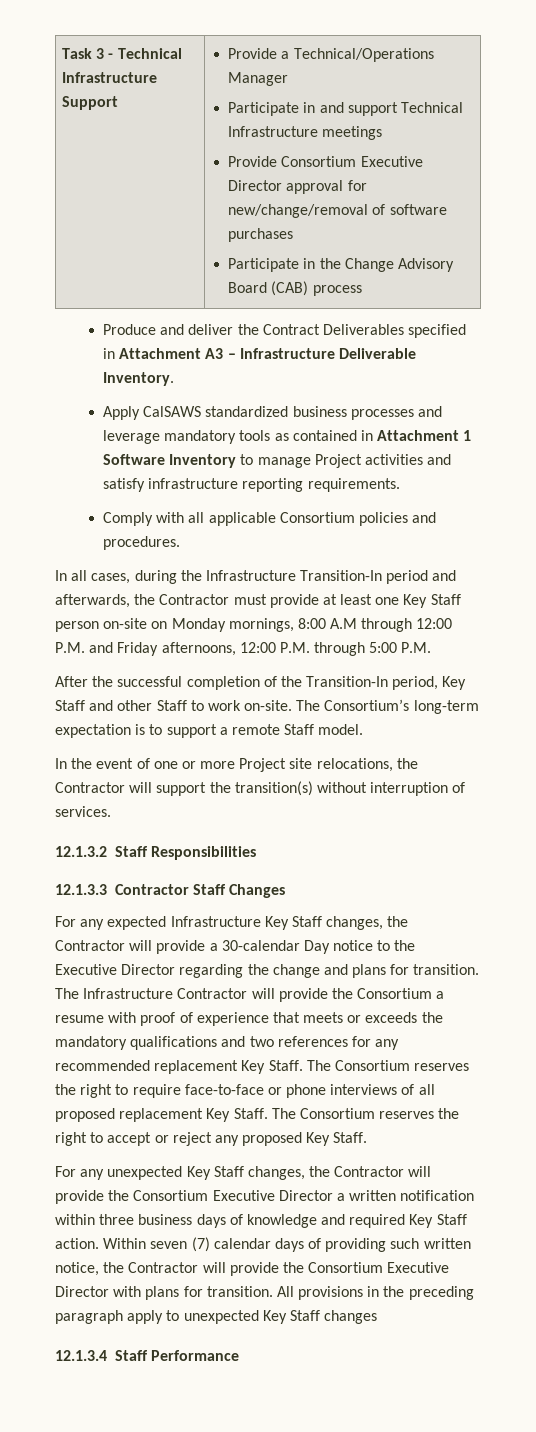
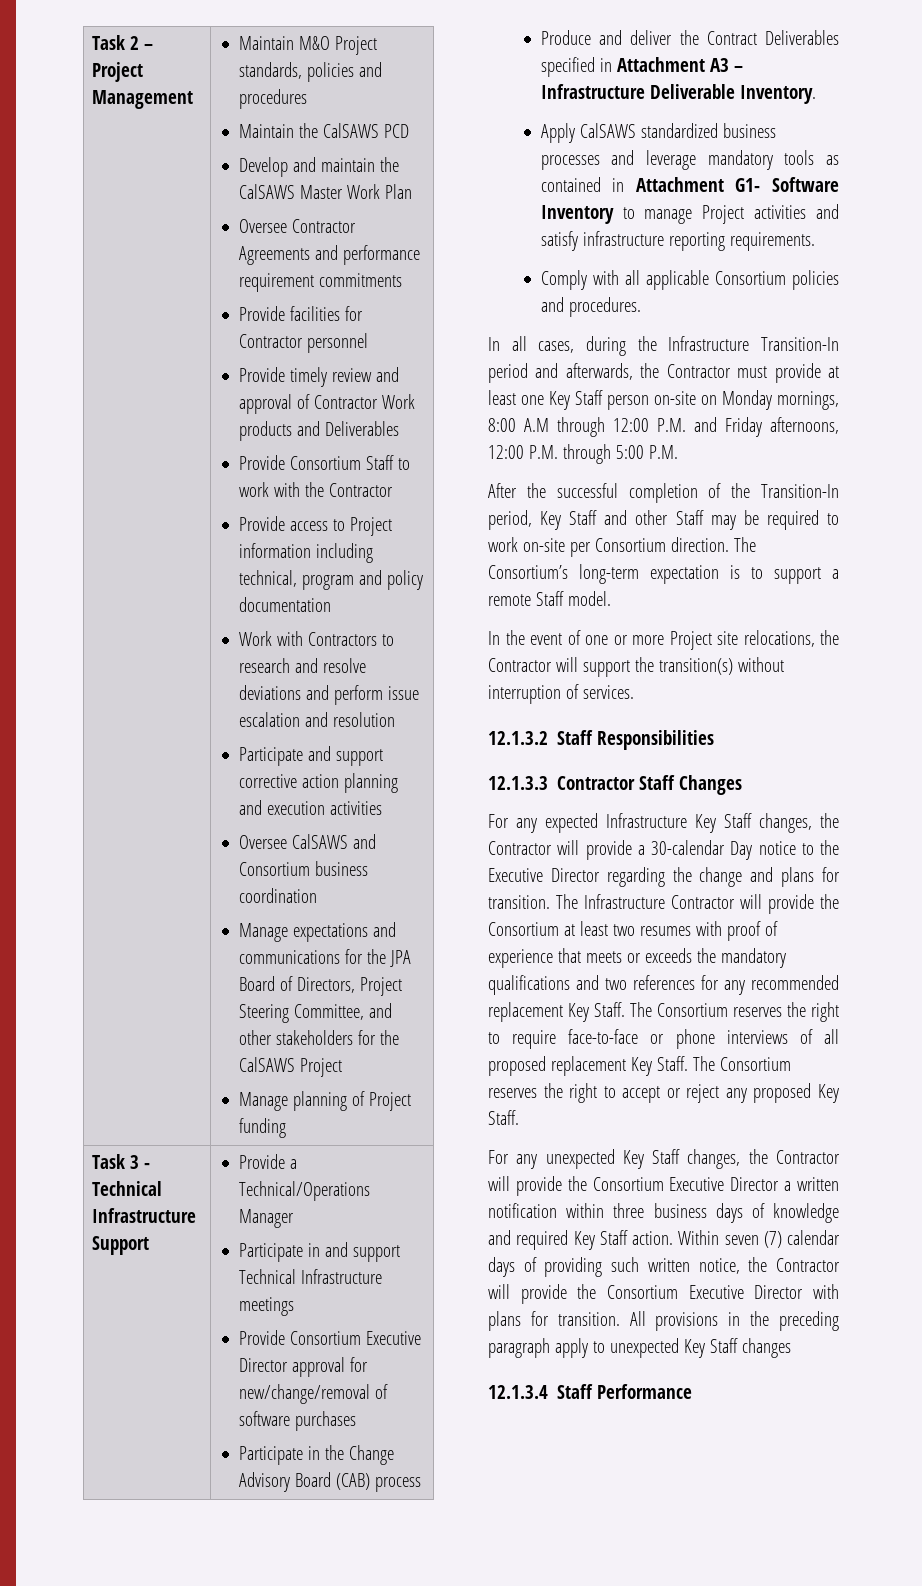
[62,48,93,59] Task -> [91,35,153,50] [91,62,143,82] [91,90,193,109] [239,36,378,55] [239,62,383,82] [239,89,308,109] [239,123,410,138] [239,157,400,177] [239,184,413,199] [239,219,357,233] [239,245,421,265] [239,273,403,292] [239,306,364,321] [239,333,369,353] [239,367,400,387] [239,394,416,414] [239,421,400,441] [239,455,411,470] [239,482,394,497] [239,516,393,536] [239,543,374,563] [239,570,424,590] [239,597,332,612] [239,631,395,646] [239,658,367,673] [239,685,420,705] [239,712,396,727] [239,746,384,766] [239,773,399,793] [239,800,383,815] [239,834,377,849] [239,861,369,876] [239,888,318,903] [239,922,397,942] [239,949,412,967] [239,976,403,996] [239,1003,393,1023] [239,1030,400,1045] [239,1057,343,1077] [239,1091,412,1111] [239,1118,287,1138] [91,1154,125,1169] Task 2 – Project Management | Maintain M&O Project standards, policies and procedures // Maintain the CalSAWS PCD // Develop and maintain the CalSAWS Master Work Plan // Oversee Contractor Agreements and performance requirement commitments // Provide facilities for Contractor personnel // Provide timely review and approval of Contractor Work products and Deliverables // Provide Consortium Staff to work with the Contractor // Provide access to Project information including technical, program and policy documentation // Work with Contractors to research and resolve deviations and perform issue escalation and resolution // Participate and support corrective action planning and execution activities // Oversee CalSAWS and Consortium business coordination // Manage expectations and communications for the JPA Board of Directors, Project Steering Committee, and other stakeholders for the CalSAWS Project // Manage planning of Project funding // Task
[463,430,472,441] 1 -> [735,178,761,192] G1-
[190,700,293,711] to work on-site. -> [710,510,839,530] [488,537,729,557] may be required to work on-site per Consortium direction.
[436,991,445,999] [55,1015,104,1023] a resume -> [563,921,691,936] at least two resumes

